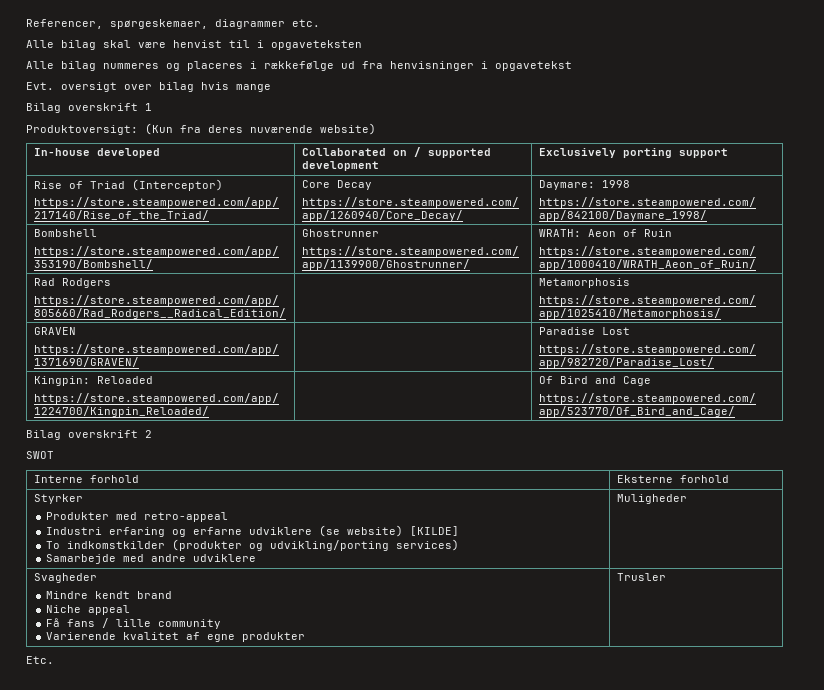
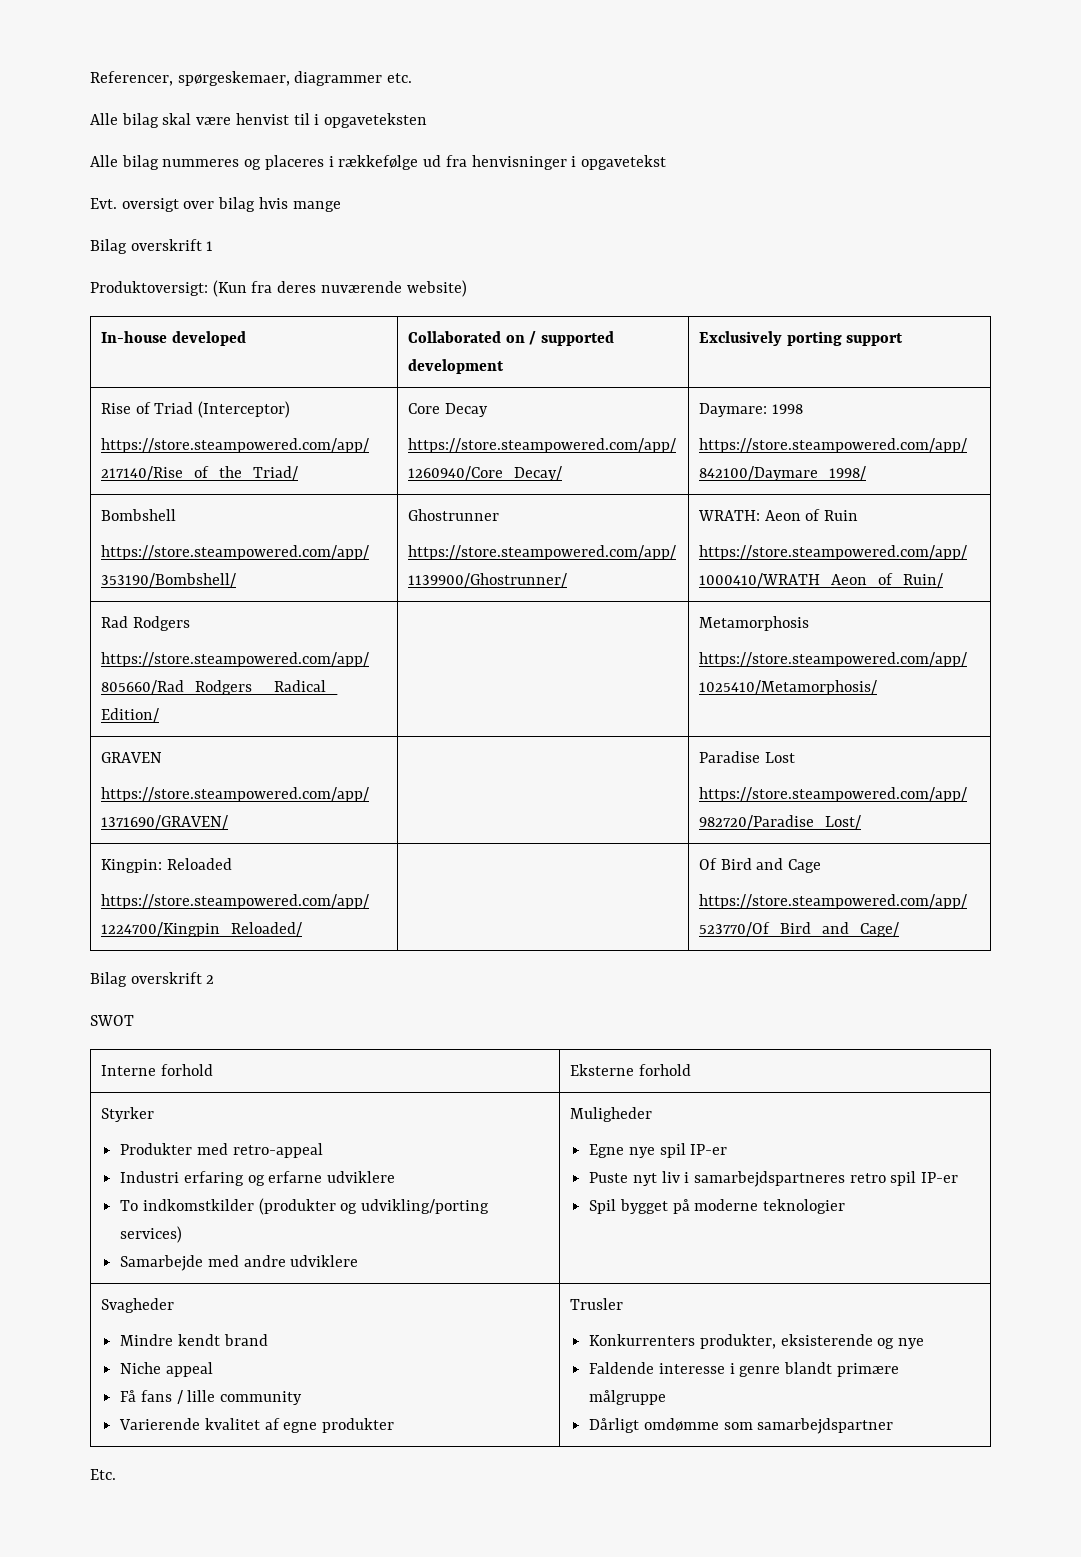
[318,525,459,537] (se website) [KILDE] -> (395, 1177) none
(687, 499) none -> [589,1143,728,1158] [589,1171,959,1187] [589,1199,845,1214] // Egne nye spil IP-er // Puste nyt liv i samarbejdspartneres retro spil IP-er // Spil bygget på moderne teknologier
(666, 577) none -> [589,1334,924,1349] [589,1362,899,1377] [589,1390,667,1405] [589,1418,894,1434] // Konkurrenters produkter, eksisterende og nye // Faldende interesse i genre blandt primære målgruppe // Dårligt omdømme som samarbejdspartner

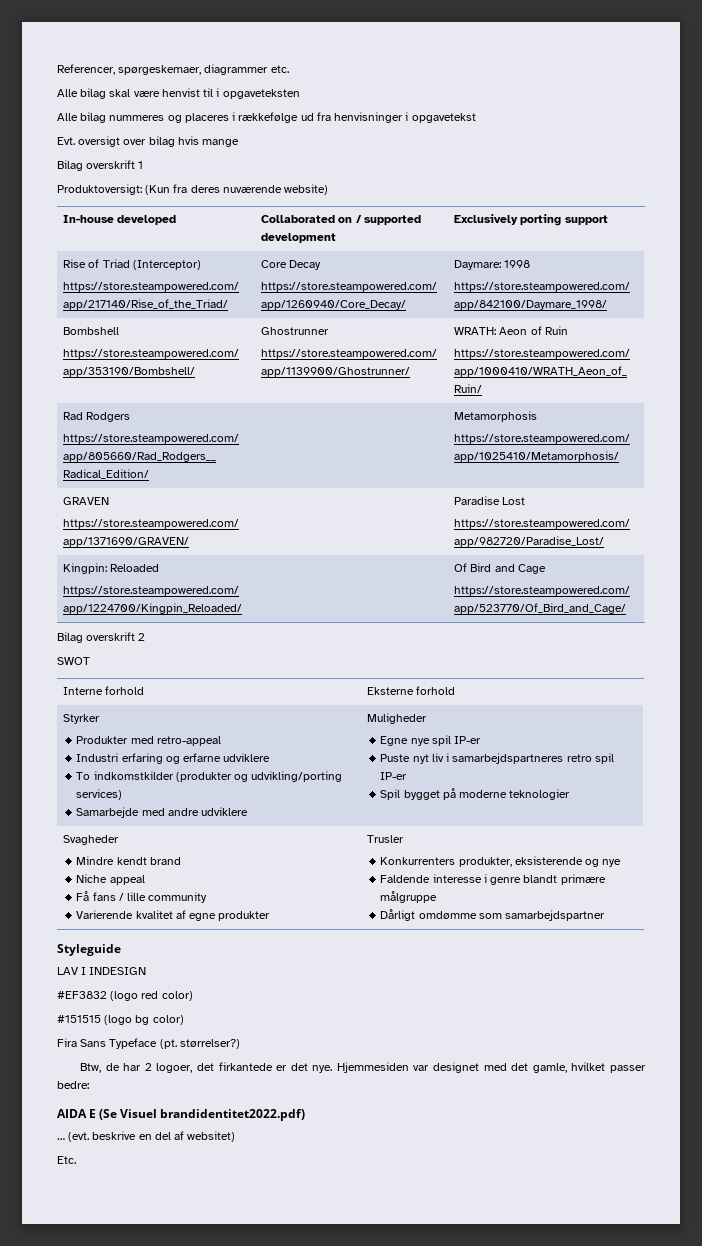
(894, 1426) none -> [57,944,121,956] [57,967,147,975] [57,991,193,1001] [57,1015,184,1025] [57,1038,240,1049] [80,1062,646,1073] [57,1081,89,1089] [57,1109,306,1121] [57,1131,236,1142] // Styleguide // LAV I INDESIGN // #EF3832 (logo red color) // #151515 (logo bg color) // Fira Sans Typeface (pt. størrelser?) // Btw, de har 2 logoer, det firkantede er det nye. Hjemmesiden var designet med det gamle, hvilket passer bedre: // AIDA E (Se Visuel brandidentitet2022.pdf) // … (evt. beskrive en del af websitet)

